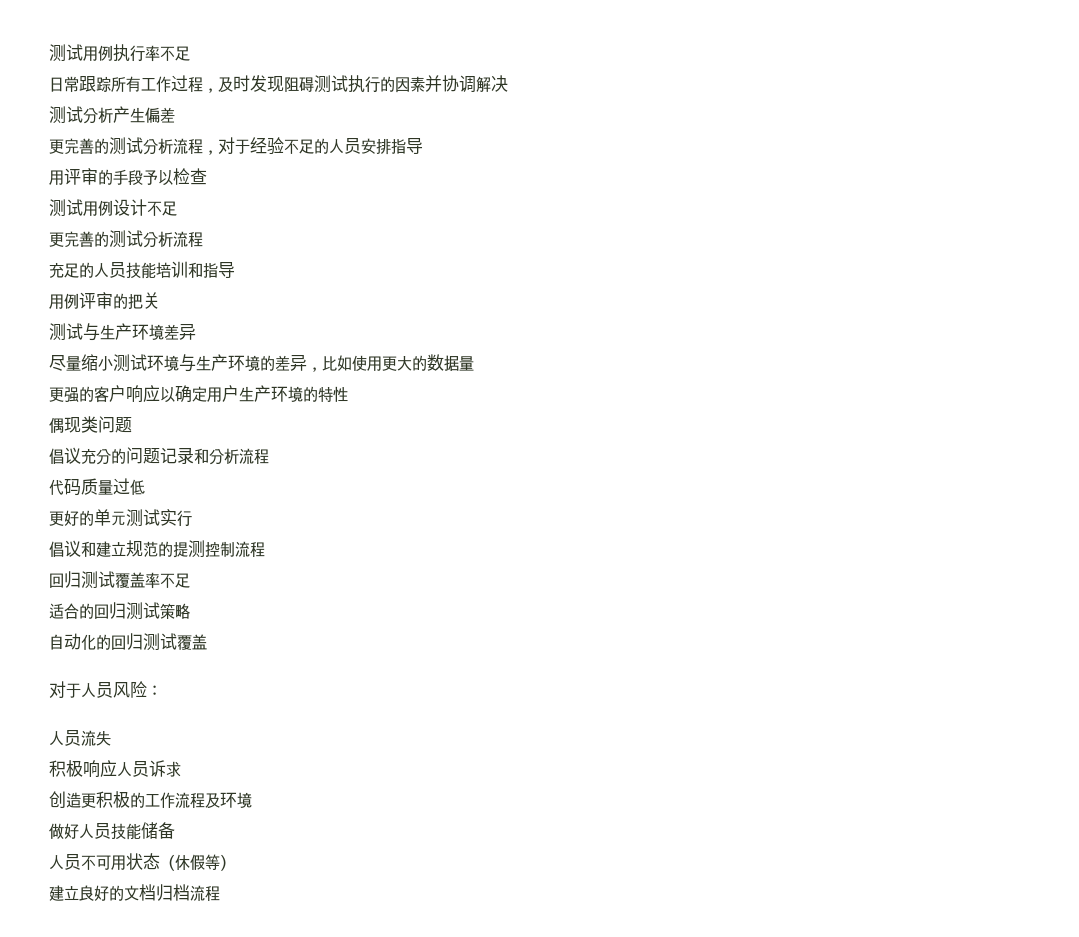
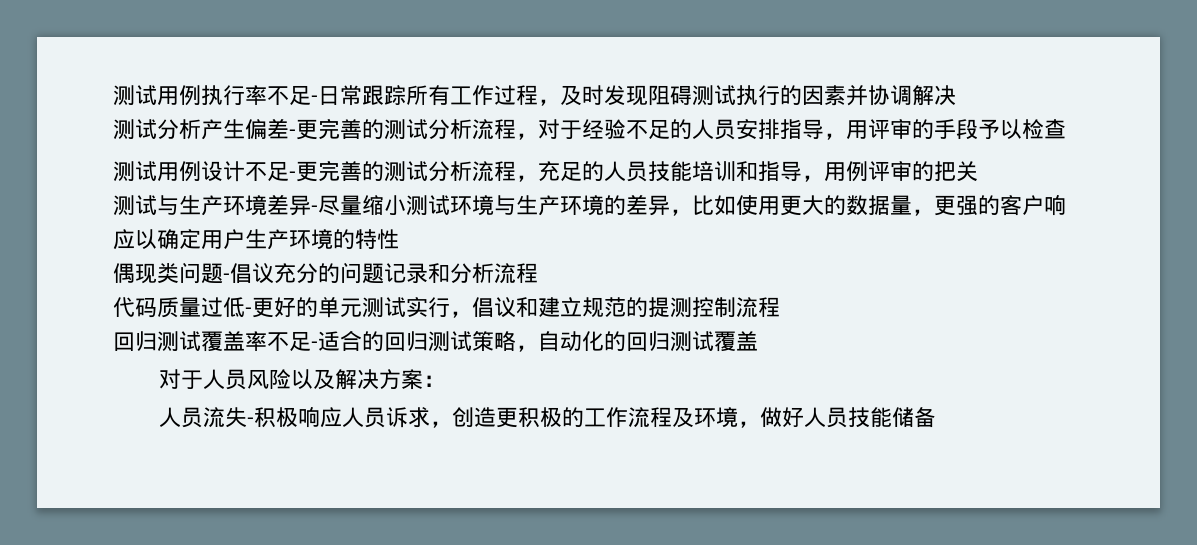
(190, 53) // -> [311,95,318,103] -
(175, 115) // -> [289,129,296,137] -
(423, 146) // -> [824,133,846,140] ，
[49,230,203,248] // 更完善的测试分析流程 // -> [289,160,538,182] -更完善的测试分析流程，
(235, 270) // -> [802,175,824,182] ，
(196, 332) // -> [311,205,318,213] -
(474, 363) // -> [912,209,934,216] ，
(132, 425) // -> [223,273,230,281] -
(145, 487) // -> [245,307,252,315] -
(192, 518) // -> [450,311,472,318] ，
(190, 580) // -> [311,341,318,349] -
(190, 611) // -> [516,345,538,352] ，
(147, 689) none -> [290,369,423,390] 以及解决方案
(111, 738) // -> [246,417,254,425] -
(181, 769) // -> [429,421,452,428] ，
(252, 800) // -> [737,421,760,428] ，
[49,853,235,871] [49,884,220,901] // 人员不可用状态（休假等） // 建立良好的文档归档流程 -> (936, 417) none

